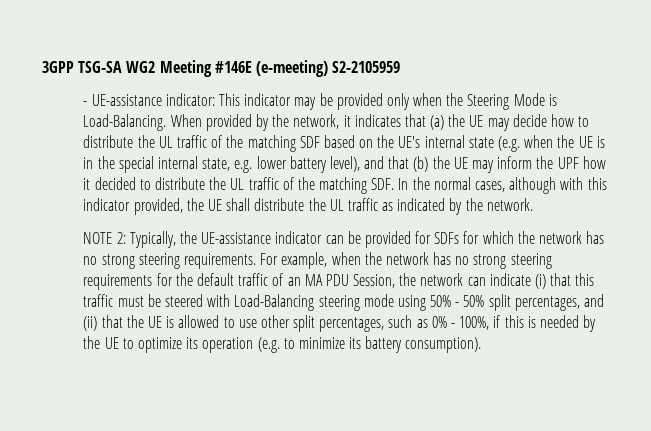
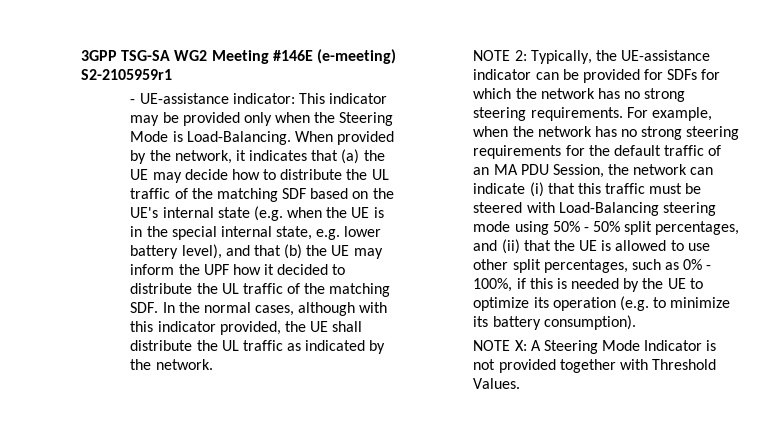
[332,61,401,73] S2-2105959 -> [81,69,172,80] S2-2105959r1
(482, 345) none -> [473,340,717,354] [473,359,717,373] [473,378,521,389] // NOTE X: A Steering Mode Indicator is not provided together with Threshold Values.

